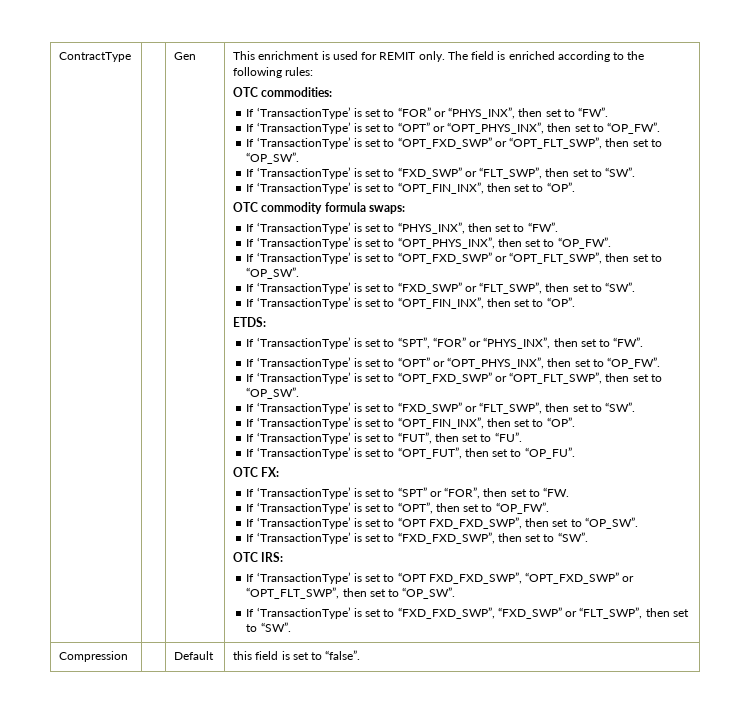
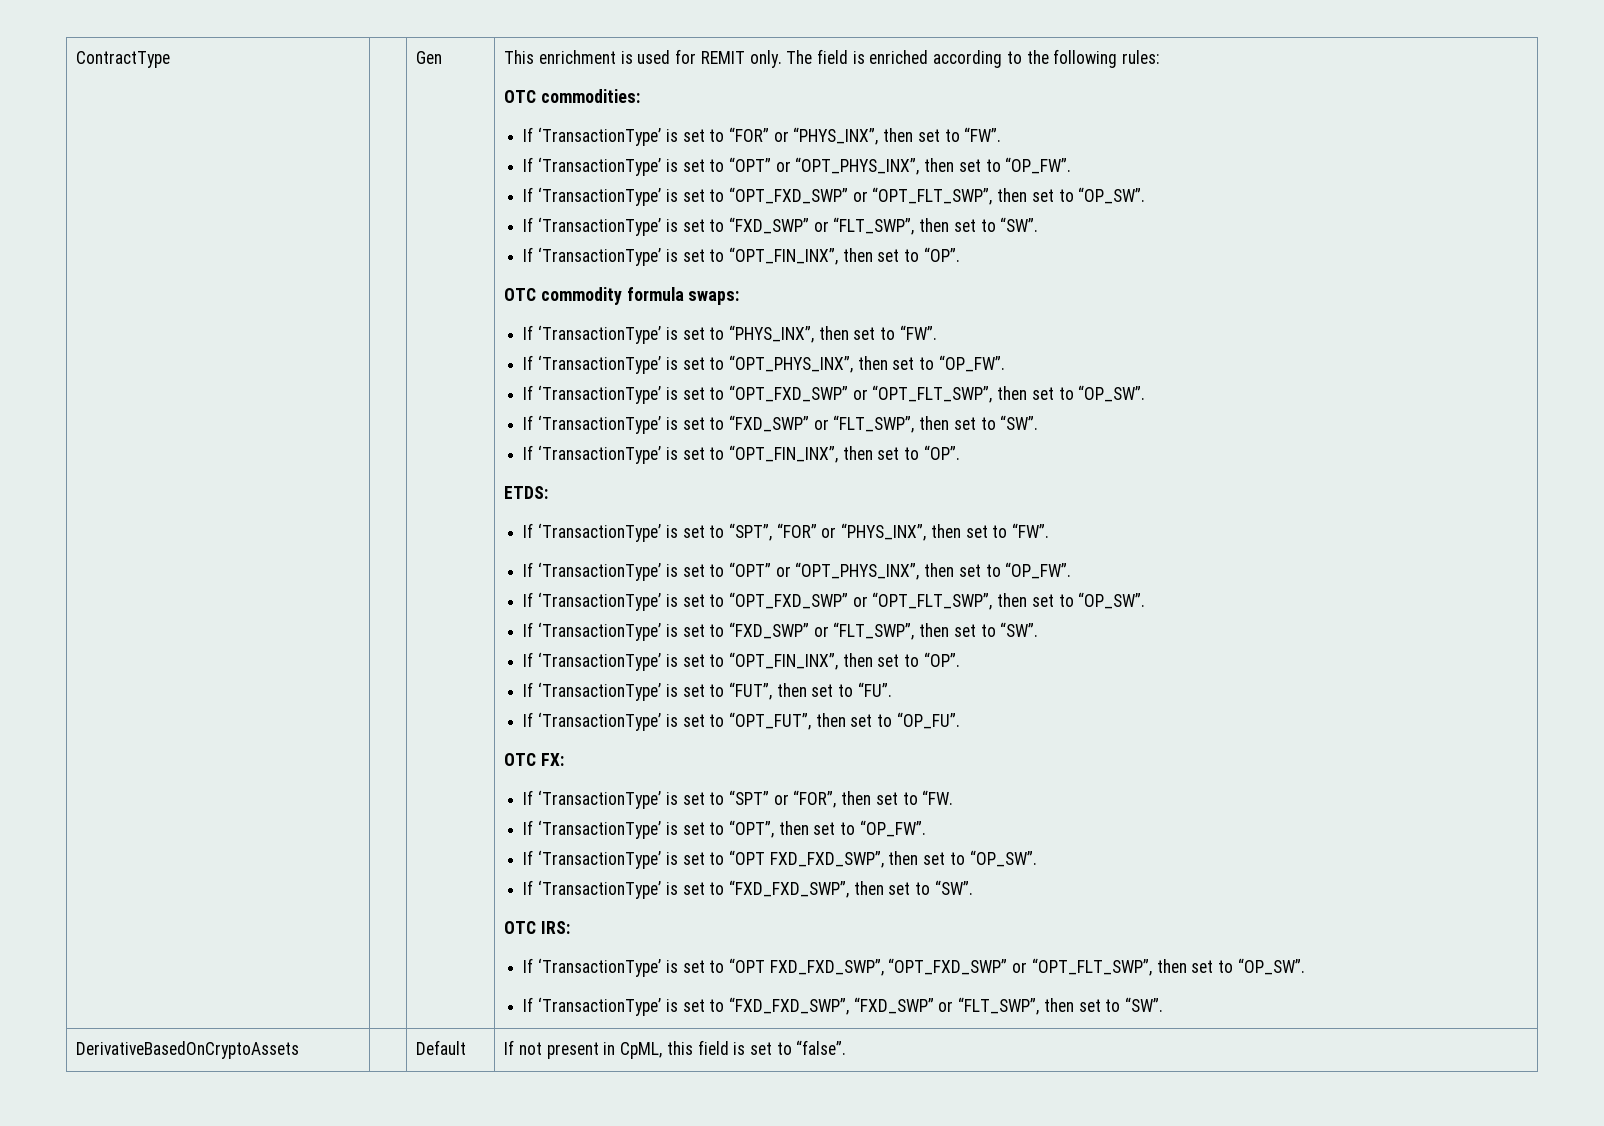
[59,651,129,662] Compression -> [76,1041,300,1059] DerivativeBasedOnCryptoAssets
(215, 655) none -> [504,1040,663,1059] If not present in CpML,

